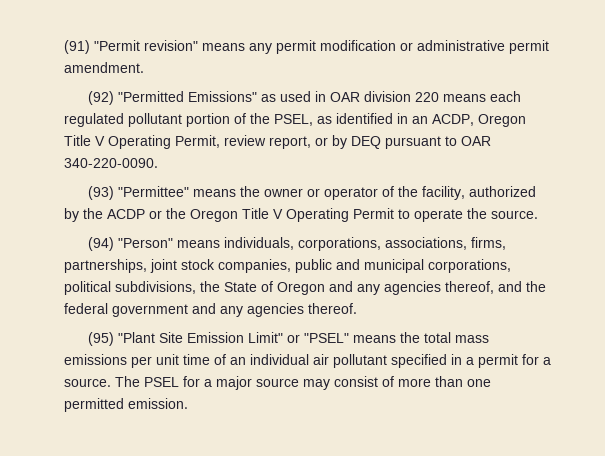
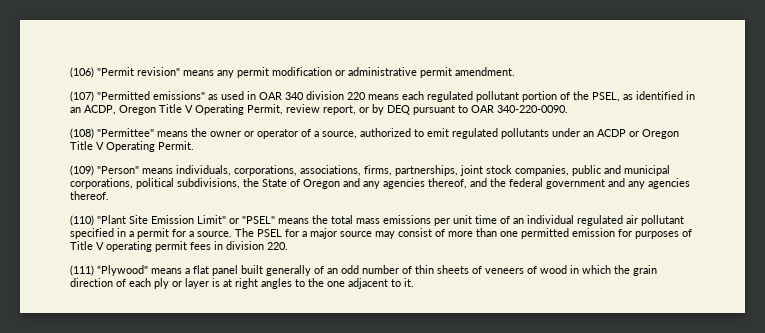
[64,40,90,54] (91) -> [70,67,94,78] (106)
[87,91,257,105] (92) "Permitted Emissions" -> [70,91,205,102] (107) "Permitted emissions"
(360, 97) none -> [285,92,304,100] 340
[87,186,114,200] (93) -> [70,128,94,139] (108)
[397,186,536,200] [64,208,103,222] the facility, authorized by the -> [314,128,594,139] a source, authorized to emit regulated pollutants under an
[166,208,538,222] [87,237,114,251] the Oregon Title V Operating Permit to operate the source. // (94) -> [642,129,679,139] [70,141,194,152] [70,165,94,176] Oregon Title V Operating Permit. // (109)
[87,332,114,346] (95) -> [70,215,94,226] (110)
(309, 359) none -> [577,215,623,226] regulated
[128,398,188,409] emission. -> [572,228,692,239] [70,241,288,252] [70,265,657,276] [70,278,414,289] emission for purposes of Title V operating permit fees in division 220. // (111) “Plywood" means a flat panel built generally of an odd number of thin sheets of veneers of wood in which the grain direction of each ply or layer is at right angles to the one adjacent to it.

